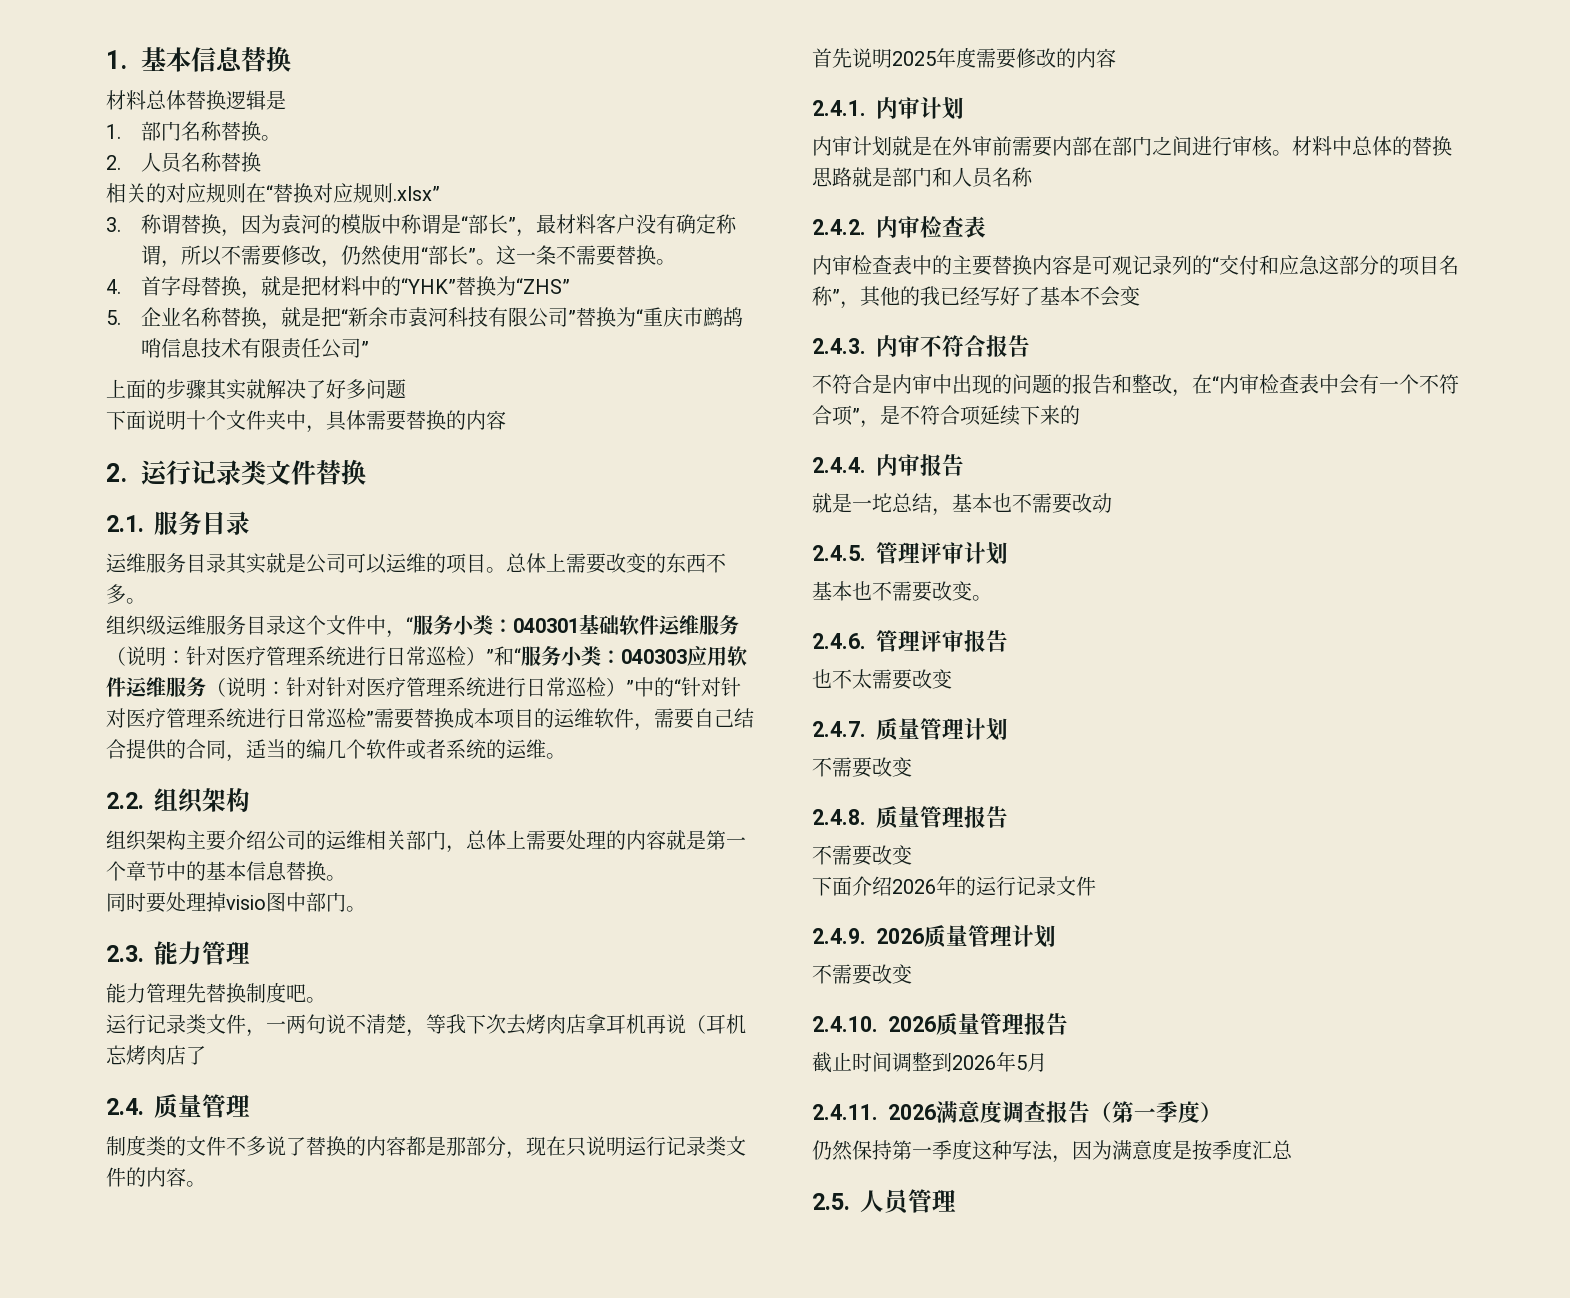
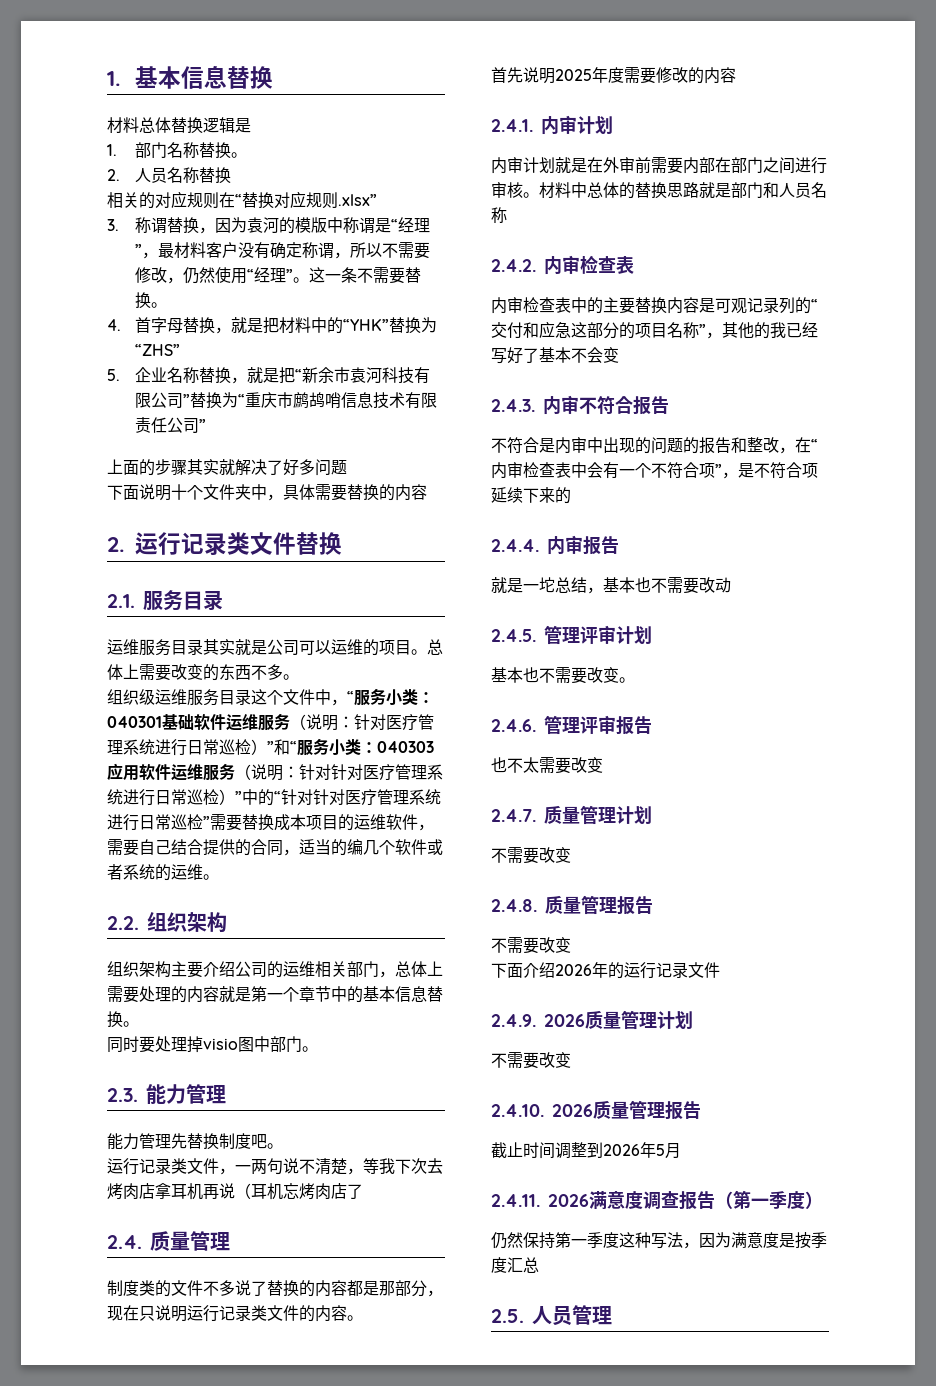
[468,214,509,234] 部长 -> [398,217,431,233] 经理
[428,245,469,265] 部长 -> [254,267,287,283] 经理

